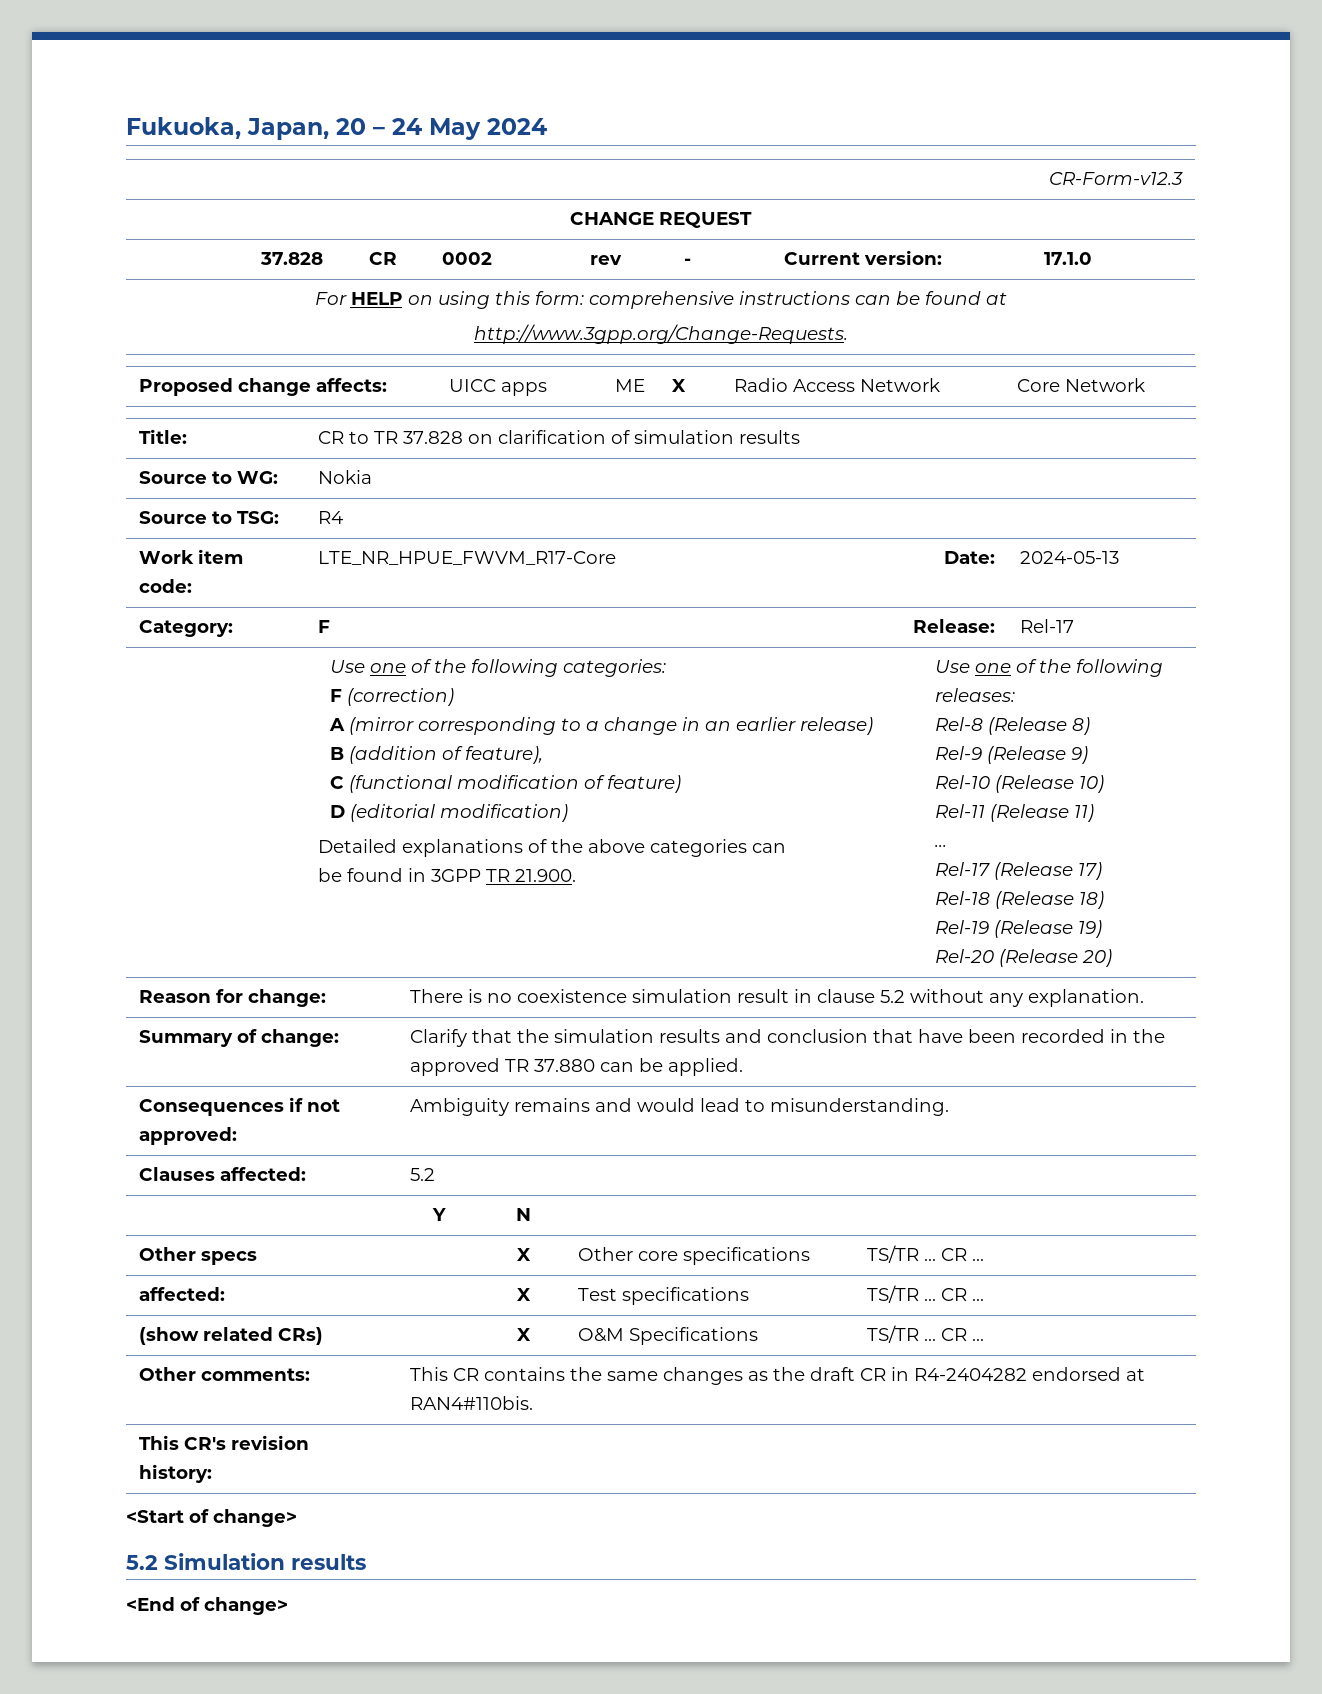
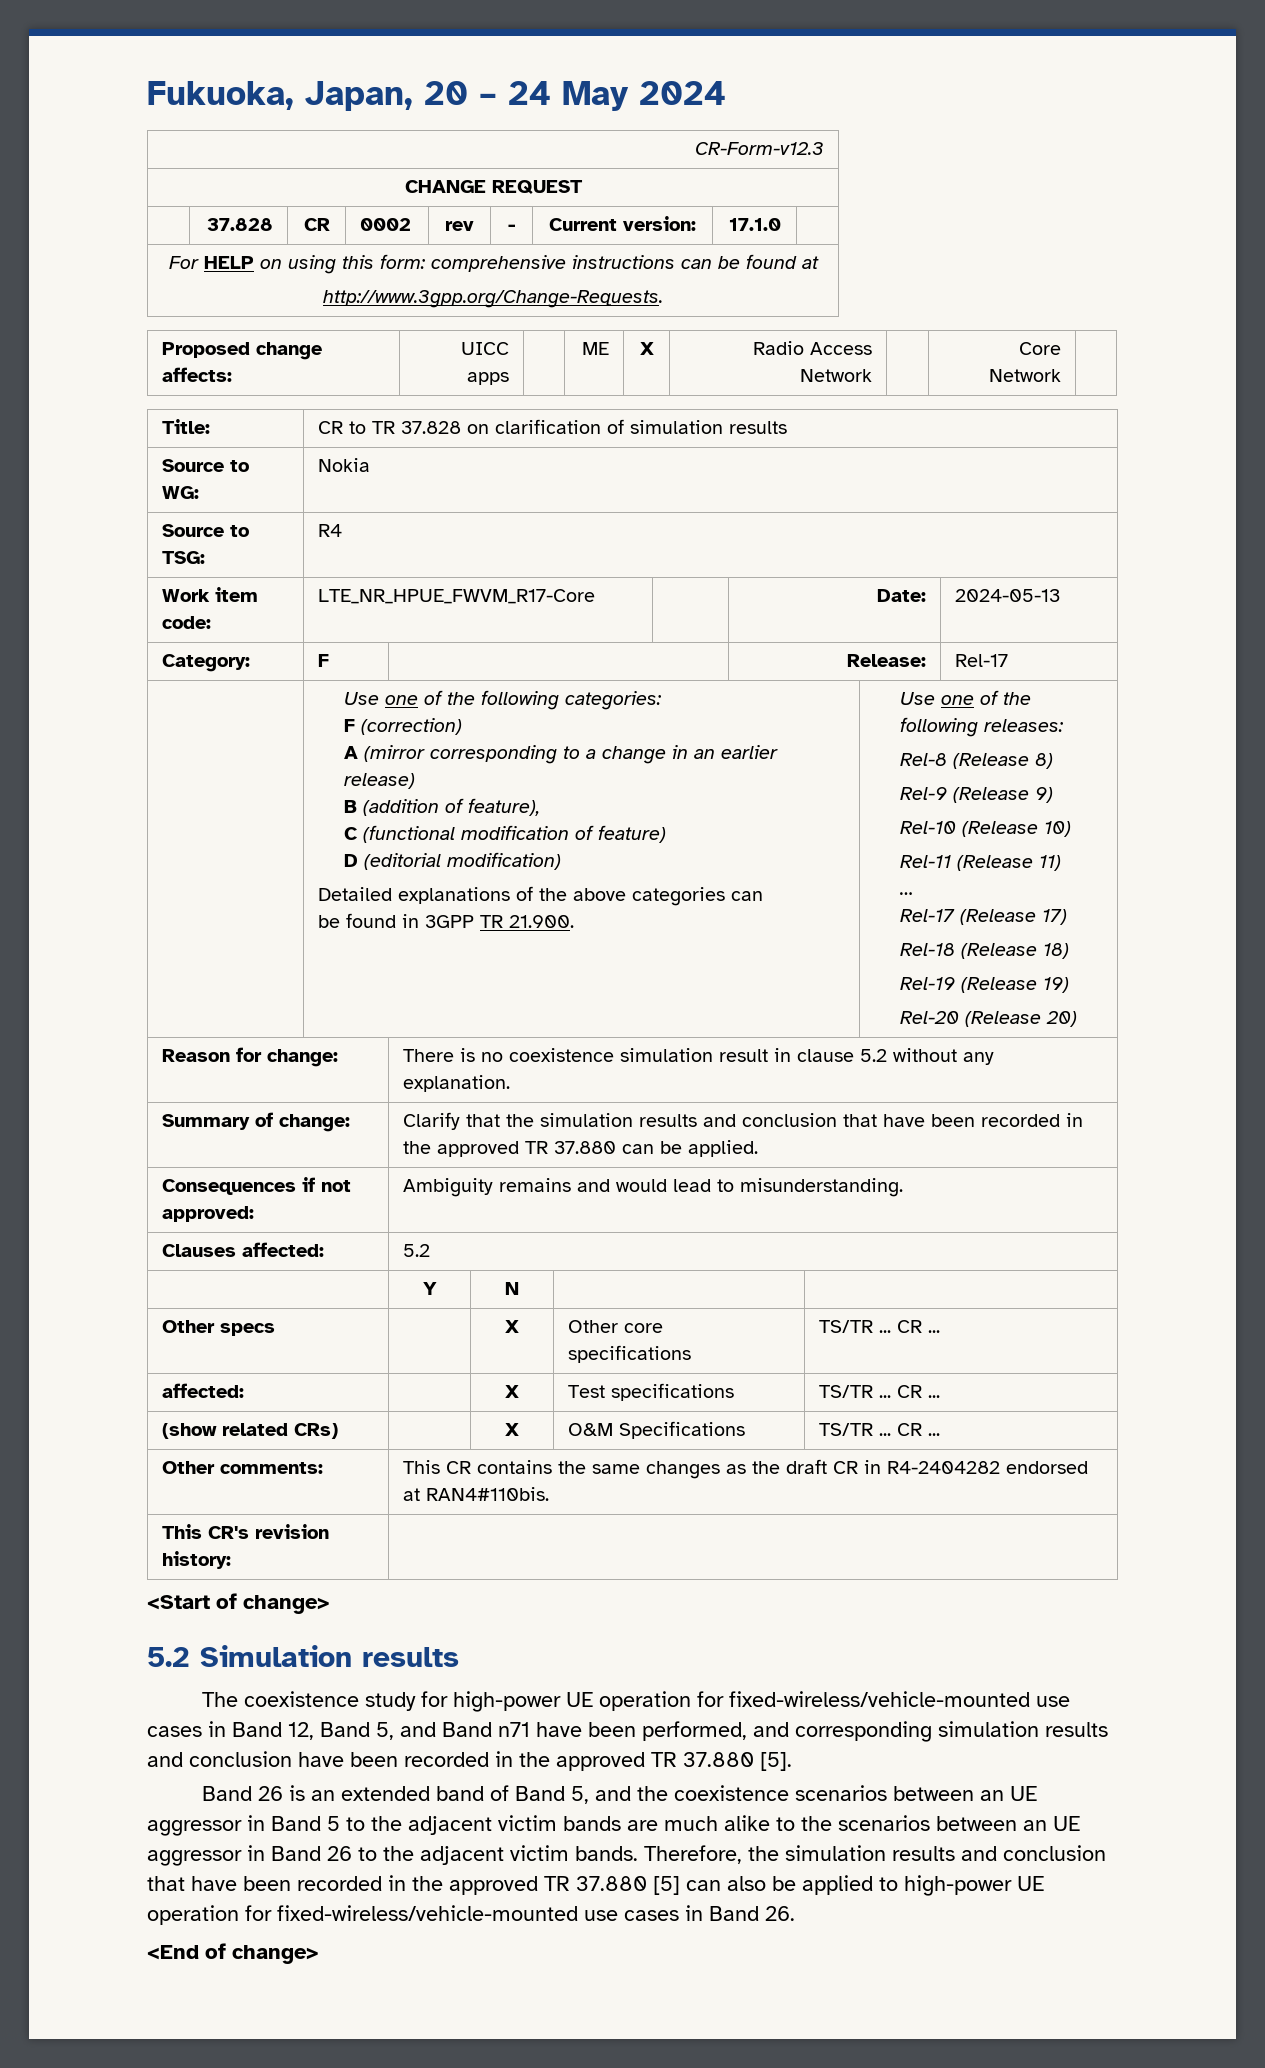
(366, 1562) none -> [202,1691,1071,1712] [147,1721,1108,1742] [147,1751,792,1771] [202,1785,1038,1804] [147,1815,1080,1836] [147,1845,1106,1866] [147,1875,1044,1896] [147,1905,795,1925] // The coexistence study for high-power UE operation for fixed-wireless/vehicle-mounted use cases in Band 12, Band 5, and Band n71 have been performed, and corresponding simulation results and conclusion have been recorded in the approved TR 37.880 [5]. // Band 26 is an extended band of Band 5, and the coexistence scenarios between an UE aggressor in Band 5 to the adjacent victim bands are much alike to the scenarios between an UE aggressor in Band 26 to the adjacent victim bands. Therefore, the simulation results and conclusion that have been recorded in the approved TR 37.880 [5] can also be applied to high-power UE operation for fixed-wireless/vehicle-mounted use cases in Band 26.

